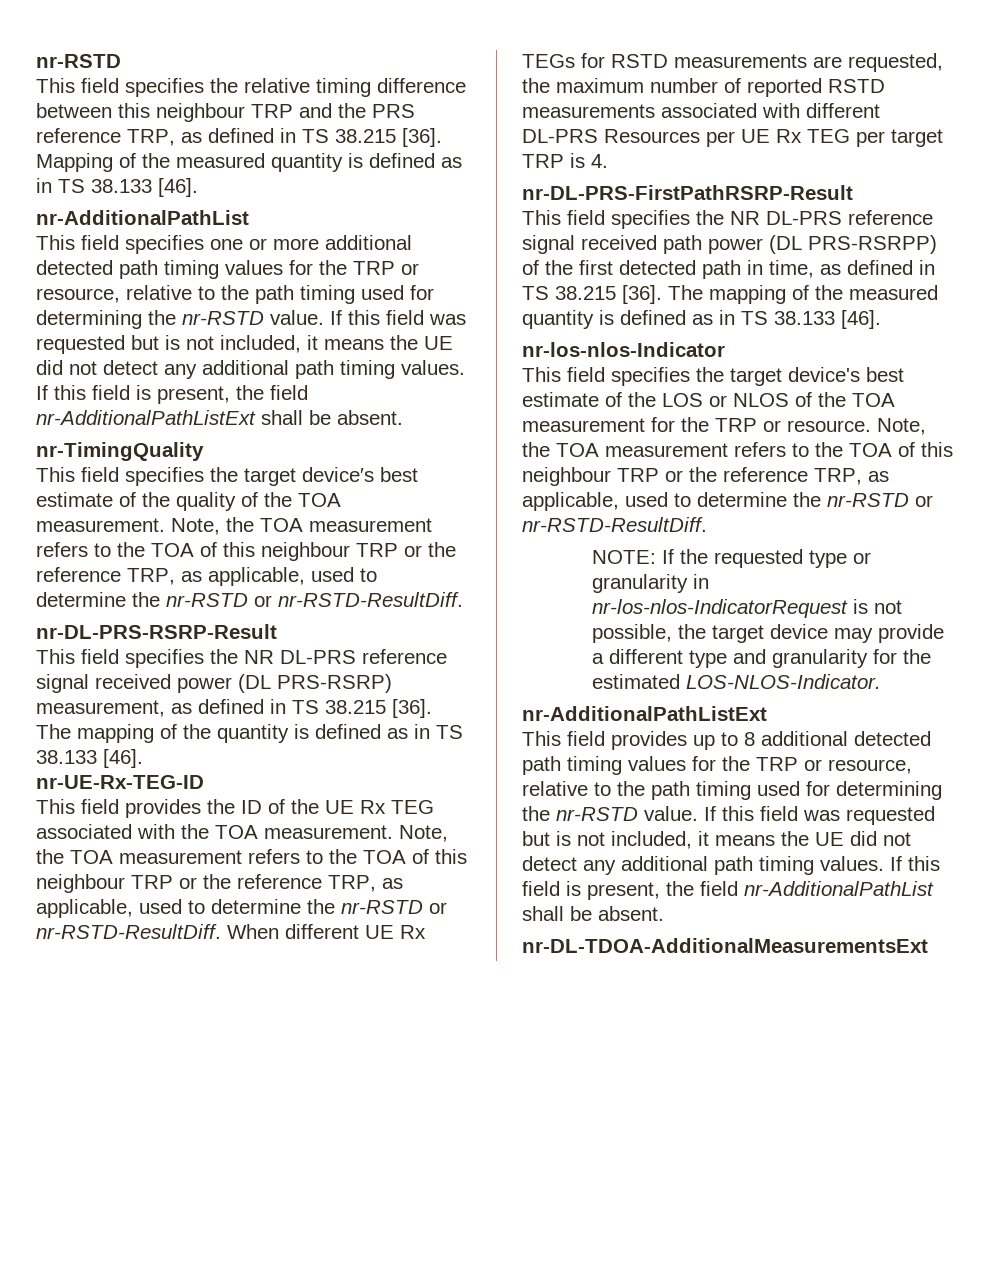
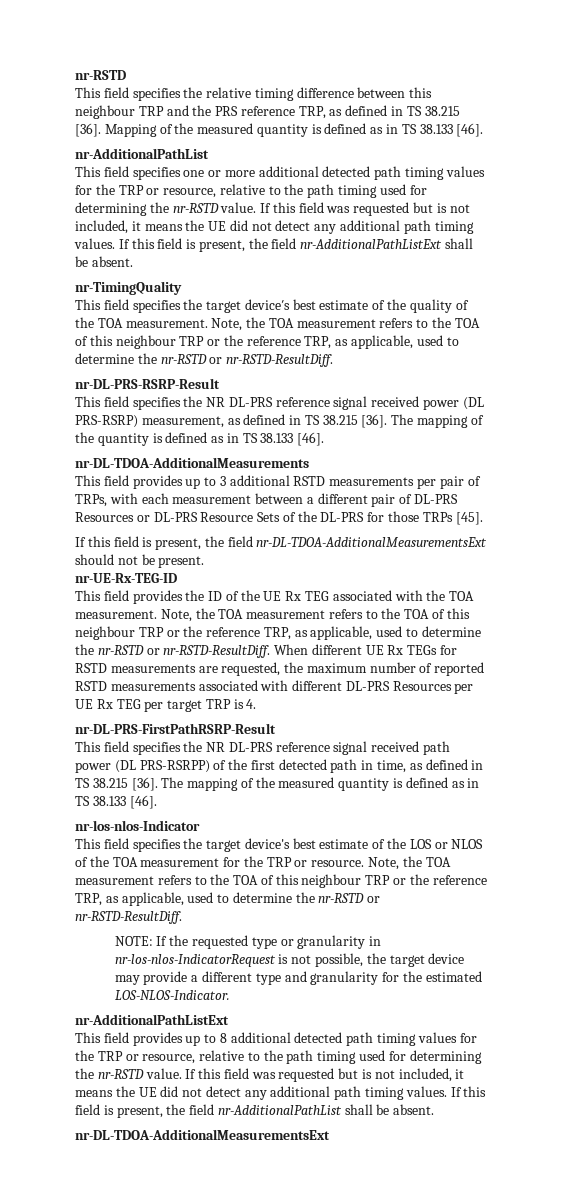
(143, 758) none -> [75,457,309,468] [75,475,481,489] [75,493,459,507] [75,511,483,525] [75,536,488,550] [75,554,205,568] // nr-DL-TDOA-AdditionalMeasurements // This field provides up to 3 additional RSTD measurements per pair of TRPs, with each measurement between a different pair of DL-PRS Resources or DL-PRS Resource Sets of the DL-PRS for those TRPs [45]. // If this field is present, the field nr-DL-TDOA-AdditionalMeasurementsExt should not be present.

